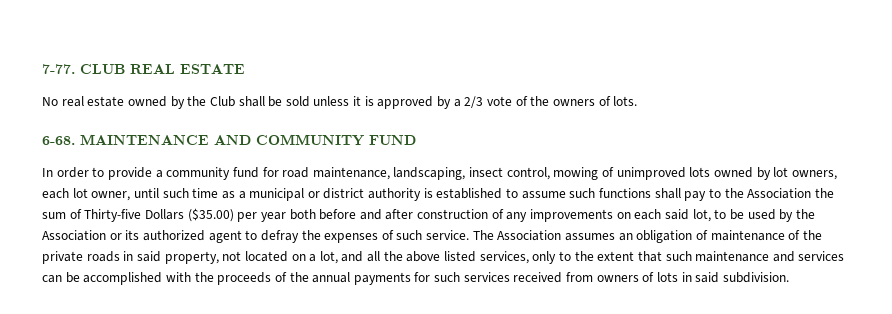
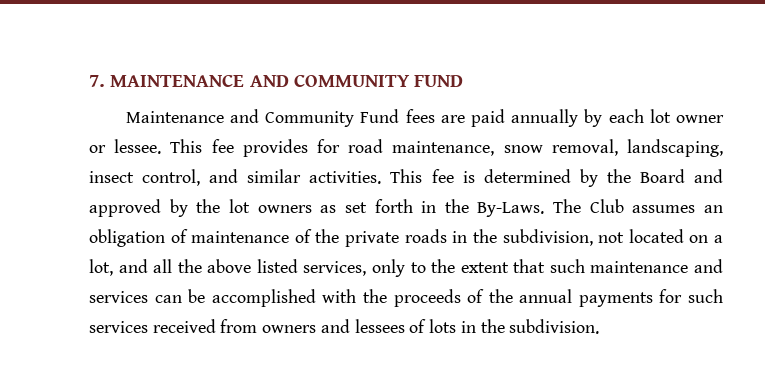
[42,64,245,74] [42,96,638,109] [42,134,416,146] [42,167,259,180] 7-77. CLUB REAL ESTATE // No real estate owned by the Club shall be sold unless it is approved by a 2/3 vote of the owners of lots. // 6-68. MAINTENANCE AND COMMUNITY FUND // In order to provide a community fund -> [89,74,464,87] [125,109,724,127] [89,139,308,157] 7. MAINTENANCE AND COMMUNITY FUND // Maintenance and Community Fund fees are paid annually by each lot owner or lessee. This fee provides
(390, 173) none -> [503,139,618,156] snow removal,
[553,167,837,180] [42,188,834,201] [42,208,815,222] [42,230,562,243] mowing of unimproved lots owned by lot owners, each lot owner, until such time as a municipal or district authority is established to assume such functions shall pay to the Association the sum of Thirty-five Dollars ($35.00) per year both before and after construction of any improvements on each said lot, to be used by the Association or its authorized agent to defray the expenses of such service. The Association -> [209,169,723,187] [89,199,624,217] and similar activities. This fee is determined by the Board and approved by the lot owners as set forth in the By-Laws. The Club
[136,251,219,264] said property, -> [472,229,593,246] the subdivision,
(639, 278) none -> [320,319,405,333] and lessees
[695,272,720,283] said -> [480,319,505,333] the

